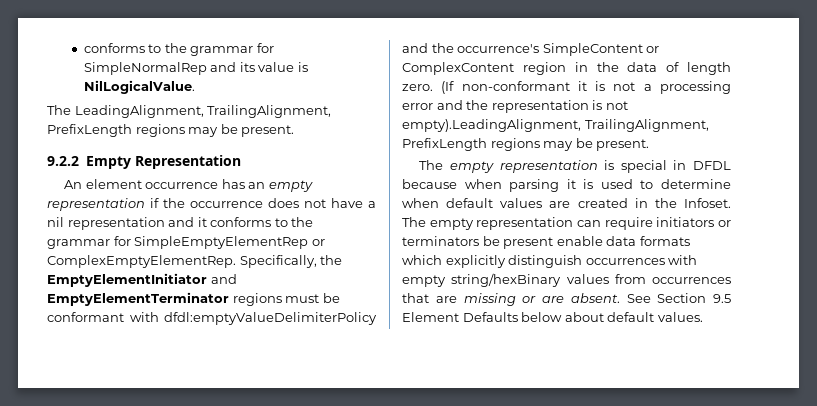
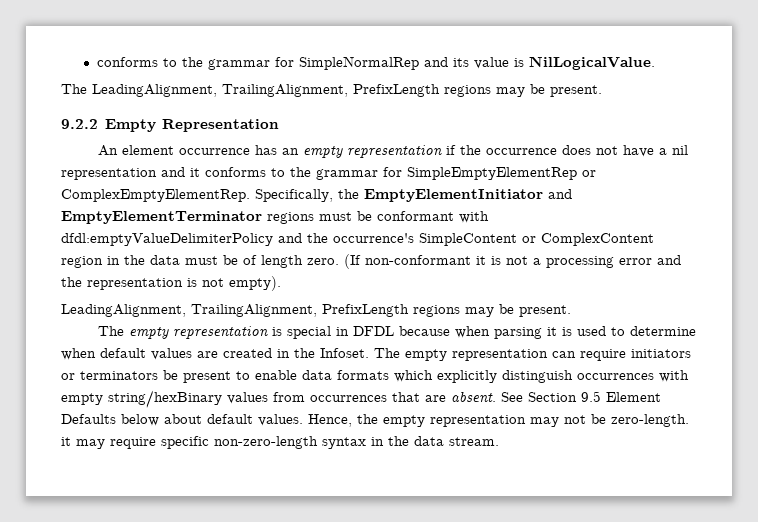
(658, 67) none -> [185,255,238,265] must be
[402,119,581,132] empty).LeadingAlignment, -> [229,276,281,291] [61,304,186,317] empty). // LeadingAlignment,
(554, 243) none -> [236,371,250,380] to
[463,293,564,306] missing or are -> (446, 398) none
(703, 317) none -> [308,414,689,427] [61,436,499,449] Hence, the empty representation may not be zero-length. it may require specific non-zero-length syntax in the data stream.

